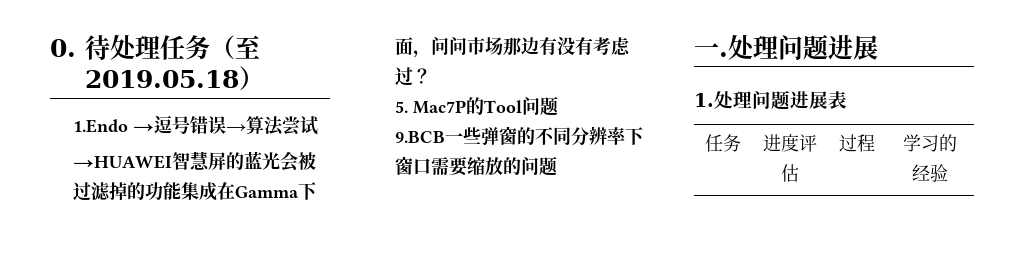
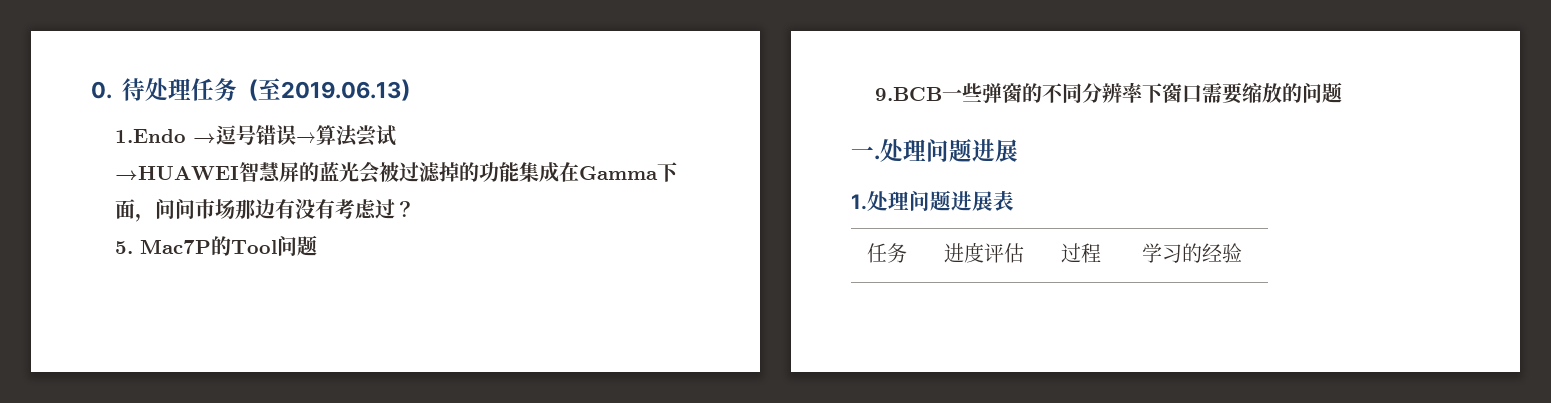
[85,70,239,88] 2019.05.18 -> [281,81,401,99] 2019.06.13

